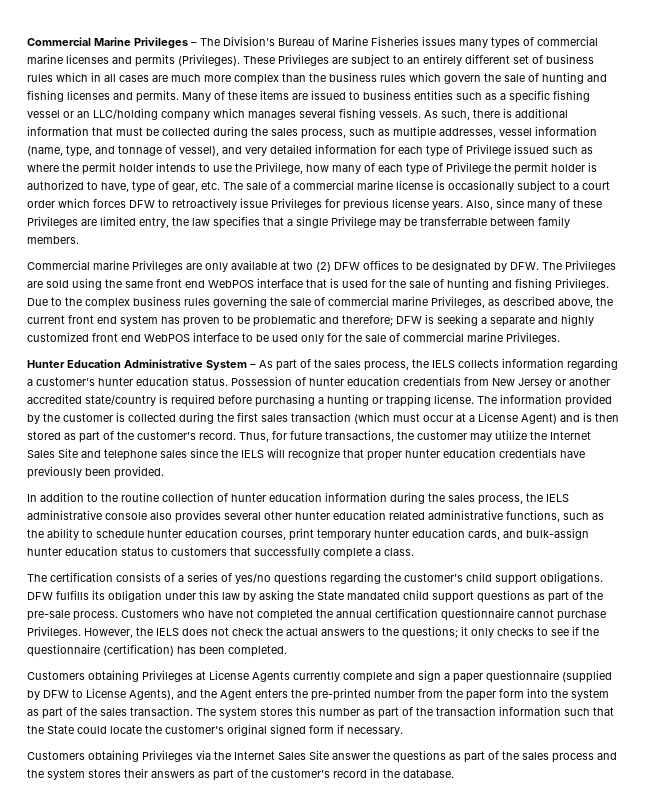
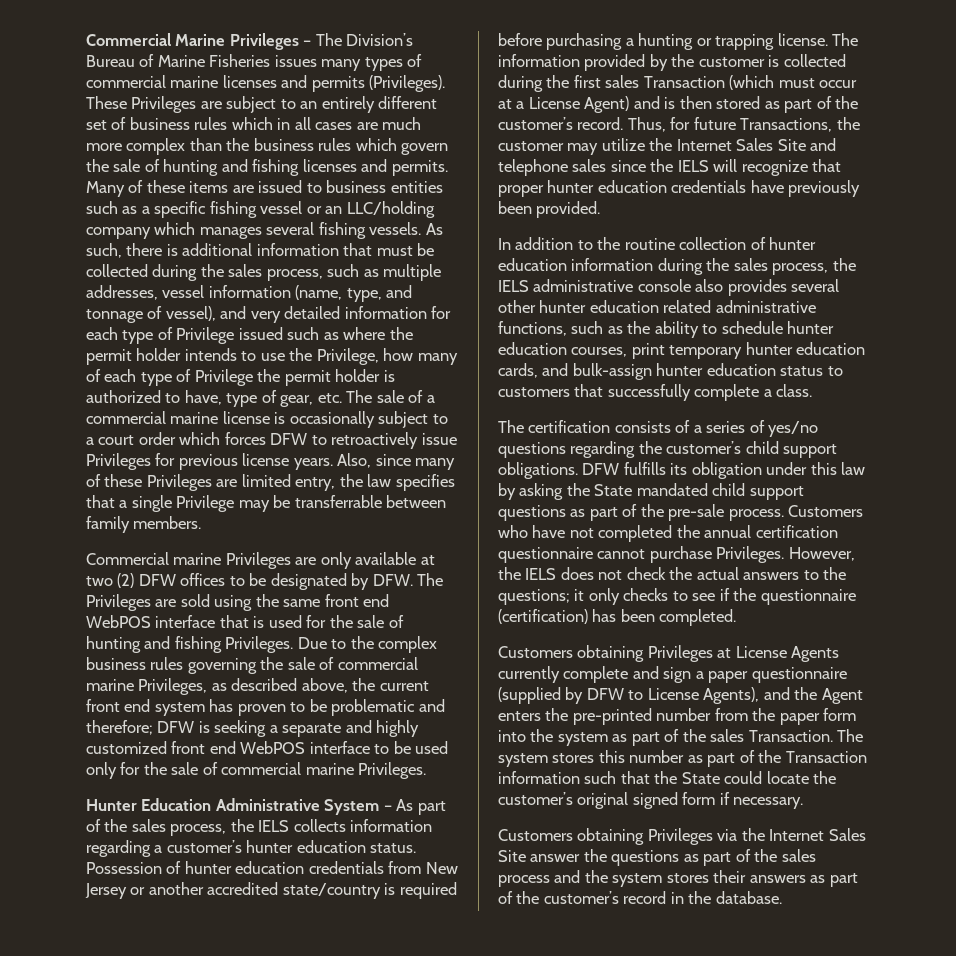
[291,412,351,422] transaction -> [643,76,725,88] Transaction
[325,430,394,442] transactions, -> [740,118,833,132] Transactions,
[130,706,193,716] transaction. -> [748,730,833,742] Transaction.
[436,706,496,716] transaction -> [785,751,867,763] Transaction

